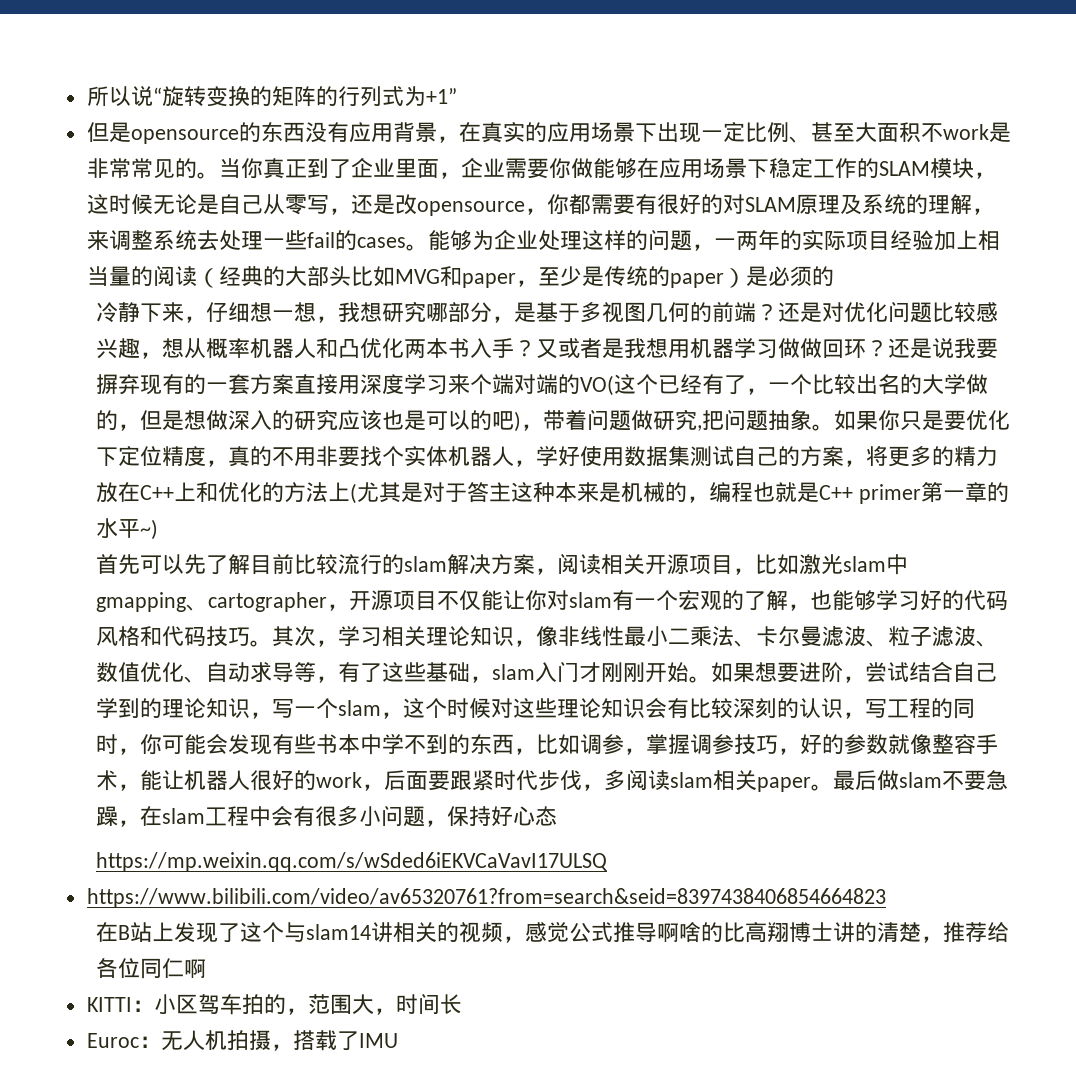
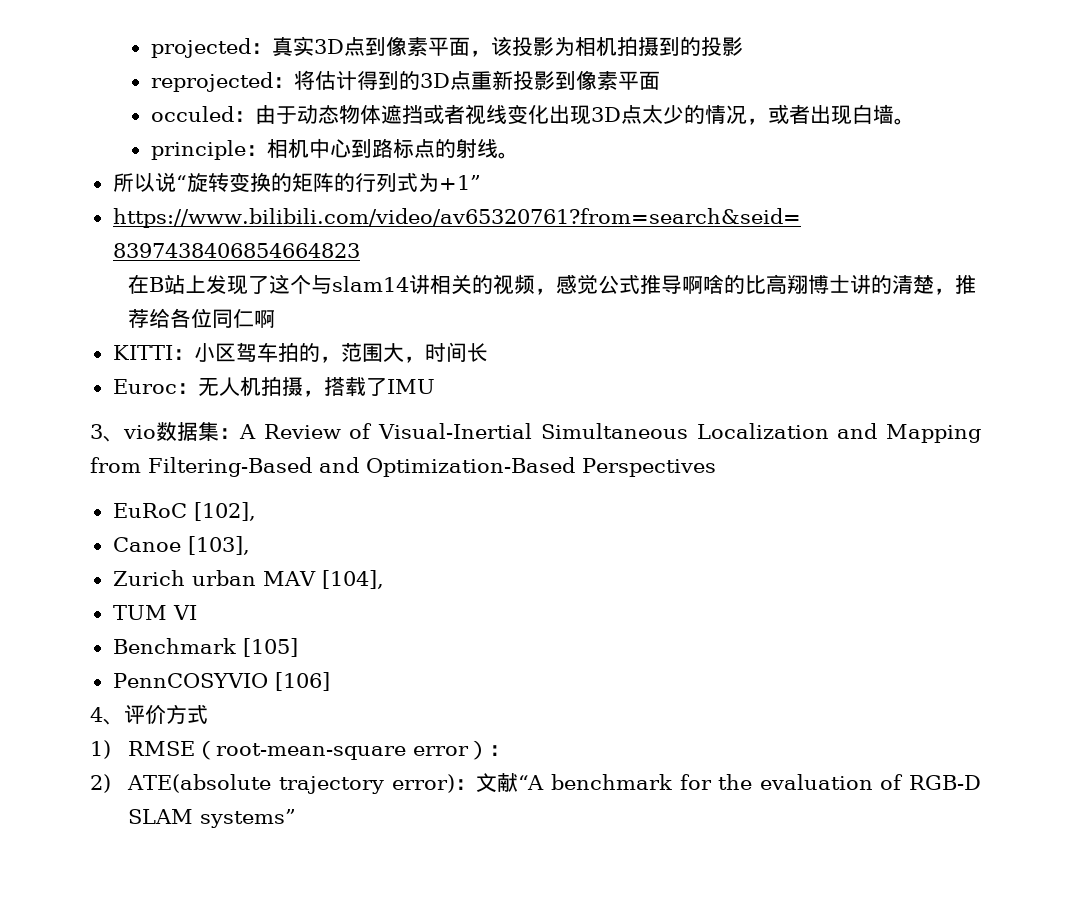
(86, 96) none -> [150,36,743,58] [150,70,660,92] [150,104,915,125] [150,138,519,160] projected：真实3D点到像素平面，该投影为相机拍摄到的投影 // reprojected：将估计得到的3D点重新投影到像素平面 // occuled：由于动态物体遮挡或者视线变化出现3D点太少的情况，或者出现白墙。 // principle：相机中心到路标点的射线。 //
[86,122,1011,144] [86,158,996,179] [86,194,994,216] [86,229,1000,251] [86,265,834,288] [96,301,999,323] [96,338,999,359] [96,374,989,396] [96,409,1011,432] [96,445,999,467] [96,482,1010,504] [96,518,159,540] [96,553,909,575] [96,590,1009,612] [96,626,999,647] [96,661,998,683] [96,698,976,719] [96,734,999,755] [96,769,1009,792] [96,805,558,827] [96,852,609,872] // 但是opensource的东西没有应用背景，在真实的应用场景下出现一定比例、甚至大面积不work是非常常见的。当你真正到了企业里面，企业需要你做能够在应用场景下稳定工作的SLAM模块，这时候无论是自己从零写，还是改opensource，你都需要有很好的对SLAM原理及系统的理解，来调整系统去处理一些fail的cases。能够为企业处理这样的问题，一两年的实际项目经验加上相当量的阅读（经典的大部头比如MVG和paper，至少是传统的paper）是必须的 // 冷静下来，仔细想一想，我想研究哪部分，是基于多视图几何的前端？还是对优化问题比较感兴趣，想从概率机器人和凸优化两本书入手？又或者是我想用机器学习做做回环？还是说我要摒弃现有的一套方案直接用深度学习来个端对端的VO(这个已经有了，一个比较出名的大学做的，但是想做深入的研究应该也是可以的吧)，带着问题做研究,把问题抽象。如果你只是要优化下定位精度，真的不用非要找个实体机器人，学好使用数据集测试自己的方案，将更多的精力放在C++上和优化的方法上(尤其是对于答主这种本来是机械的，编程也就是C++ primer第一章的水平~) // 首先可以先了解目前比较流行的slam解决方案，阅读相关开源项目，比如激光slam中gmapping、cartographer，开源项目不仅能让你对slam有一个宏观的了解，也能够学习好的代码风格和代码技巧。其次，学习相关理论知识，像非线性最小二乘法、卡尔曼滤波、粒子滤波、数值优化、自动求导等，有了这些基础，slam入门才刚刚开始。如果想要进阶，尝试结合自己学到的理论知识，写一个slam，这个时候对这些理论知识会有比较深刻的认识，写工程的同时，你可能会发现有些书本中学不到的东西，比如调参，掌握调参技巧，好的参数就像整容手术，能让机器人很好的work，后面要跟紧时代步伐，多阅读slam相关paper。最后做slam不要急躁，在slam工程中会有很多小问题，保持好心态 // https://mp.weixin.qq.com/s/wSded6iEKVCaVavI17ULSQ -> (481, 182) none
(398, 1040) none -> [90,421,981,443] [90,457,716,477] [112,502,256,521] [112,536,250,555] [112,570,384,589] [112,605,197,620] [112,638,298,657] [112,672,330,691] [90,704,208,725] [90,740,511,760] [90,773,981,794] [128,809,297,828] // 3、vio数据集：A Review of Visual-Inertial Simultaneous Localization and Mapping from Filtering-Based and Optimization-Based Perspectives // EuRoC [102], // Canoe [103], // Zurich urban MAV [104], // TUM VI // Benchmark [105] // PennCOSYVIO [106] // 4、评价方式 // 1) RMSE（root-mean-square error）： // 2) ATE(absolute trajectory error)：文献“A benchmark for the evaluation of RGB-D SLAM systems”

